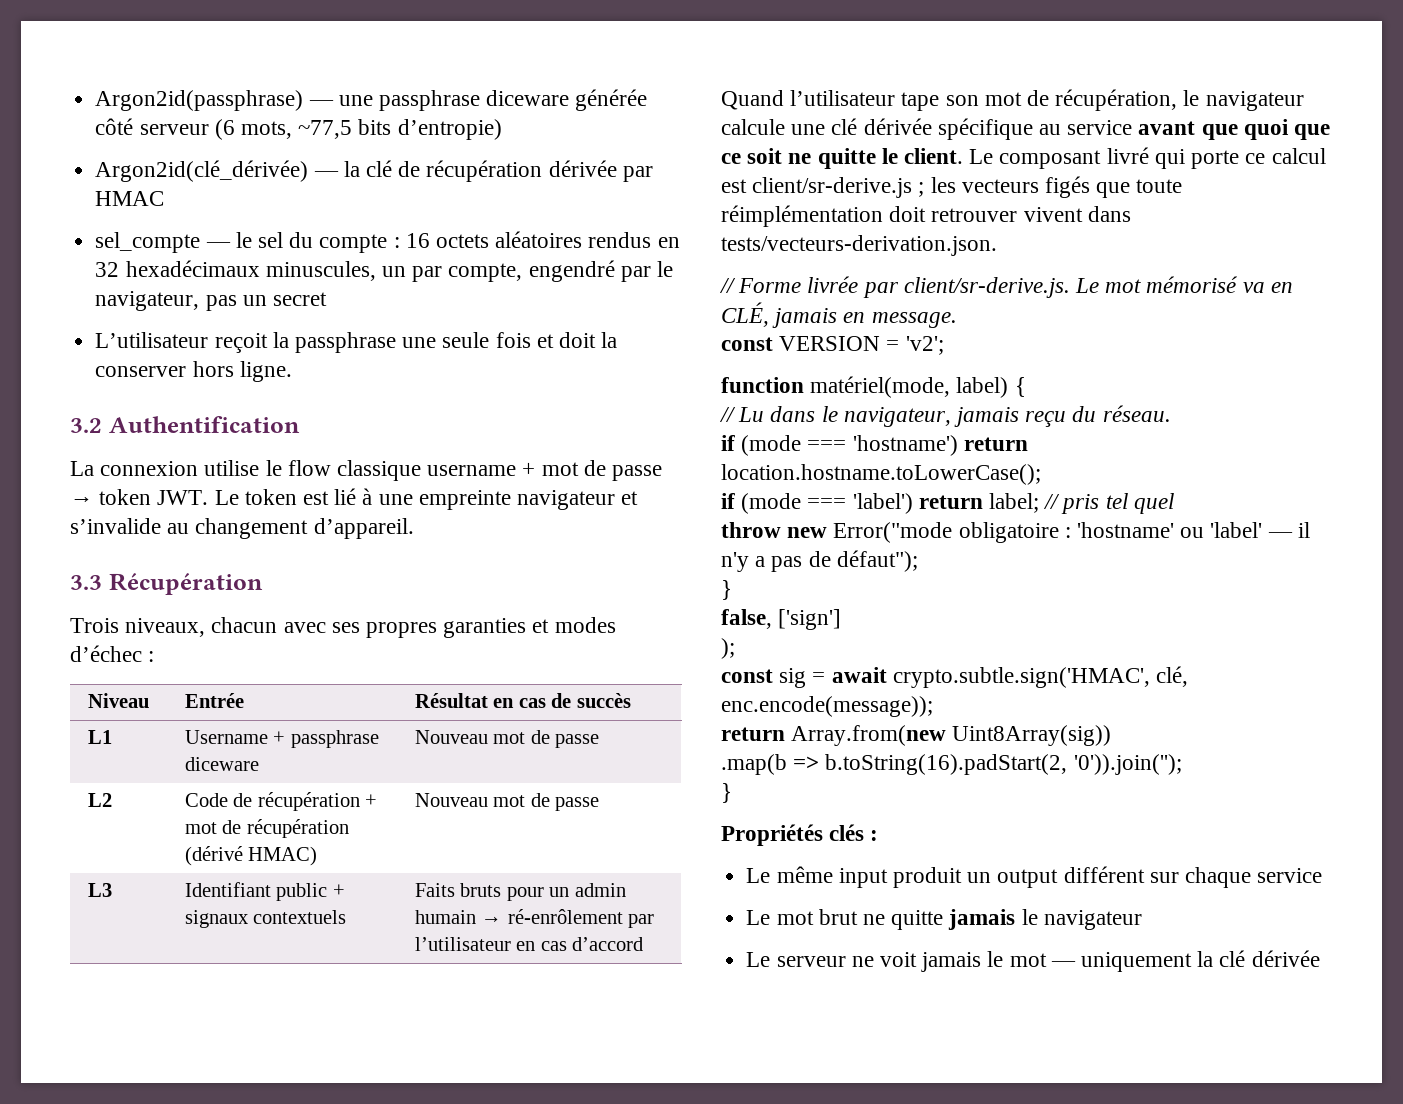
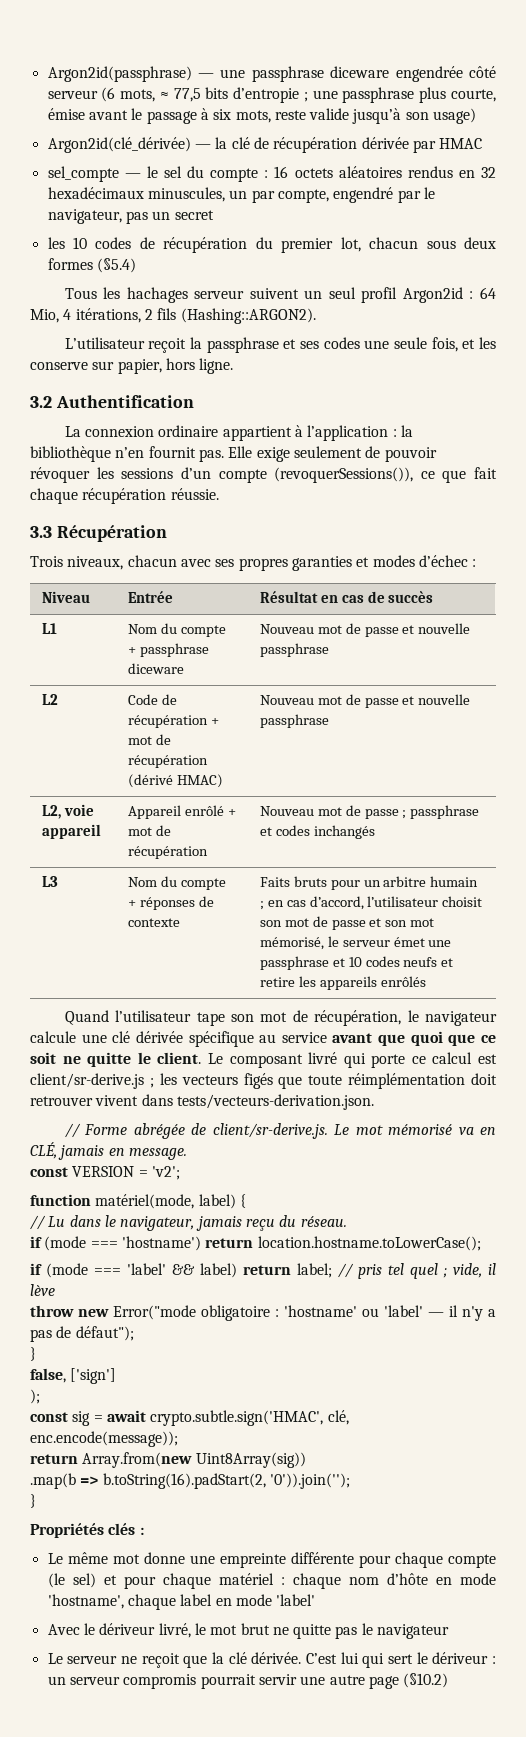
[575,89,648,111] générée -> [395,66,463,82] engendrée
[298,119,502,140] ~77,5 bits d’entropie) -> [159,87,496,103] [47,108,477,124] ≈ 77,5 bits d’entropie ; une passphrase plus courte, émise avant le passage à six mots, reste valide jusqu’à son usage)
[95,332,618,353] [95,366,187,377] L’utilisateur reçoit la passphrase une seule fois et doit la conserver -> [47,237,496,253] [47,258,136,273] [64,287,497,303] [30,308,316,324] [64,337,496,353] [30,359,162,374] les 10 codes de récupération du premier lot, chacun sous deux formes (§5.4) // Tous les hachages serveur suivent un seul profil Argon2id : 64 Mio, 4 itérations, 2 fils (Hashing::ARGON2). // L’utilisateur reçoit la passphrase et ses codes une seule fois, et les conserve sur papier,
[204,460,663,481] [70,488,639,510] [70,518,414,539] utilise le flow classique username + mot de passe → token JWT. Le token est lié à une empreinte navigateur et s’invalide au changement d’appareil. -> [158,425,413,441] [30,446,437,462] [30,467,497,483] [30,488,219,504] ordinaire appartient à l’application : la bibliothèque n’en fournit pas. Elle exige seulement de pouvoir révoquer les sessions d’un compte (revoquerSessions()), ce que fait chaque récupération réussie.
[184,730,268,744] Username -> [127,623,226,637] Nom du compte
(600, 741) none -> [402,623,471,634] [259,643,329,657] et nouvelle passphrase
[87,883,112,897] [184,882,345,901] [184,910,347,928] [414,883,626,901] [414,909,655,928] [414,937,644,951] // L3 | Identifiant public + signaux contextuels | Faits bruts pour un admin humain → ré-enrôlement par l’utilisateur en cas d’accord -> [402,694,471,705] [259,714,329,728] [41,804,94,819] [41,824,101,839] [127,805,236,819] [127,825,171,836] [127,846,208,859] [259,805,480,819] [259,825,375,839] [41,876,58,887] [127,876,226,890] [127,896,214,910] [127,918,180,927] [259,876,479,890] [259,896,483,910] [259,916,435,930] [259,936,452,950] [259,956,454,970] [259,976,426,990] et nouvelle passphrase // L2, voie appareil | Appareil enrôlé + mot de récupération | Nouveau mot de passe ; passphrase et codes inchangés // L3 | Nom du compte + réponses de contexte | Faits bruts pour un arbitre humain ; en cas d’accord, l’utilisateur choisit son mot de passe et son mot mémorisé, le serveur émet une passphrase et 10 codes neufs et retire les appareils enrôlés
[807,276,899,298] livrée par -> [133,1123,207,1139] abrégée de
[852,493,913,514] 'label') -> [127,1263,237,1278] 'label' && label)
(1174, 503) none -> [443,1263,496,1278] [30,1284,55,1296] ; vide, il lève
[838,866,1323,888] [746,910,771,925] input produit un output différent sur chaque service // Le -> [112,1552,496,1568] [47,1573,497,1589] [47,1594,316,1610] [47,1623,206,1638] mot donne une empreinte différente pour chaque compte (le sel) et pour chaque matériel : chaque nom d’hôte en mode 'hostname', chaque label en mode 'label' // Avec le dériveur livré, le
[948,909,1016,930] jamais -> [335,1626,358,1639] pas
[879,950,1320,972] voit jamais le mot — uniquement la clé dérivée -> [141,1652,497,1668] [47,1673,449,1689] reçoit que la clé dérivée. C’est lui qui sert le dériveur : un serveur compromis pourrait servir une autre page (§10.2)

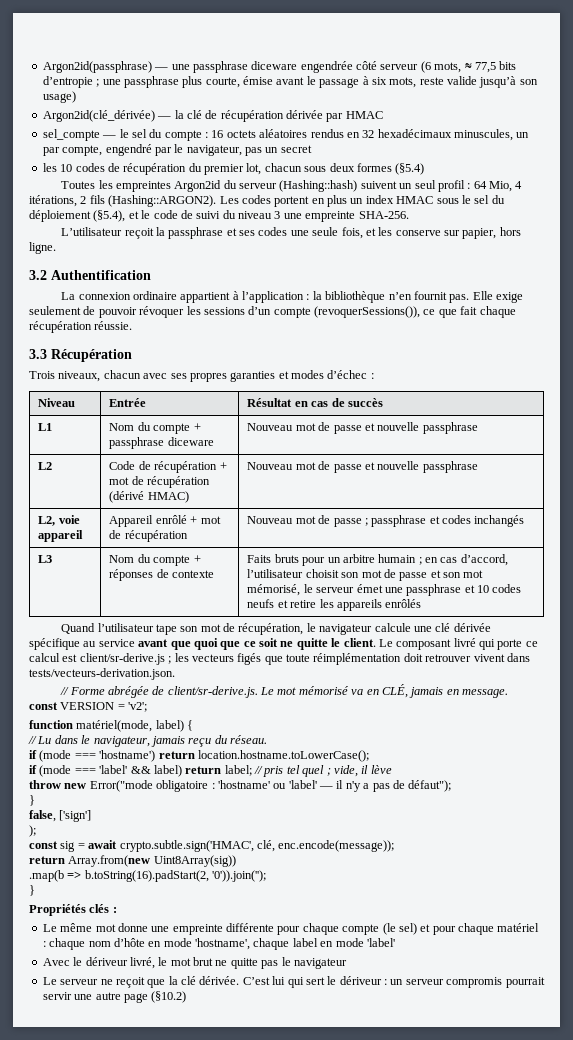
[64,287,245,303] Tous les hachages serveur -> [61,180,358,192] Toutes les empreintes Argon2id du serveur (Hashing::hash)
[402,287,463,303] Argon2id -> (465, 186) none
(316, 316) none -> [219,195,505,207] [29,210,409,222] Les codes portent en plus un index HMAC sous le sel du déploiement (§5.4), et le code de suivi du niveau 3 une empreinte SHA-256.

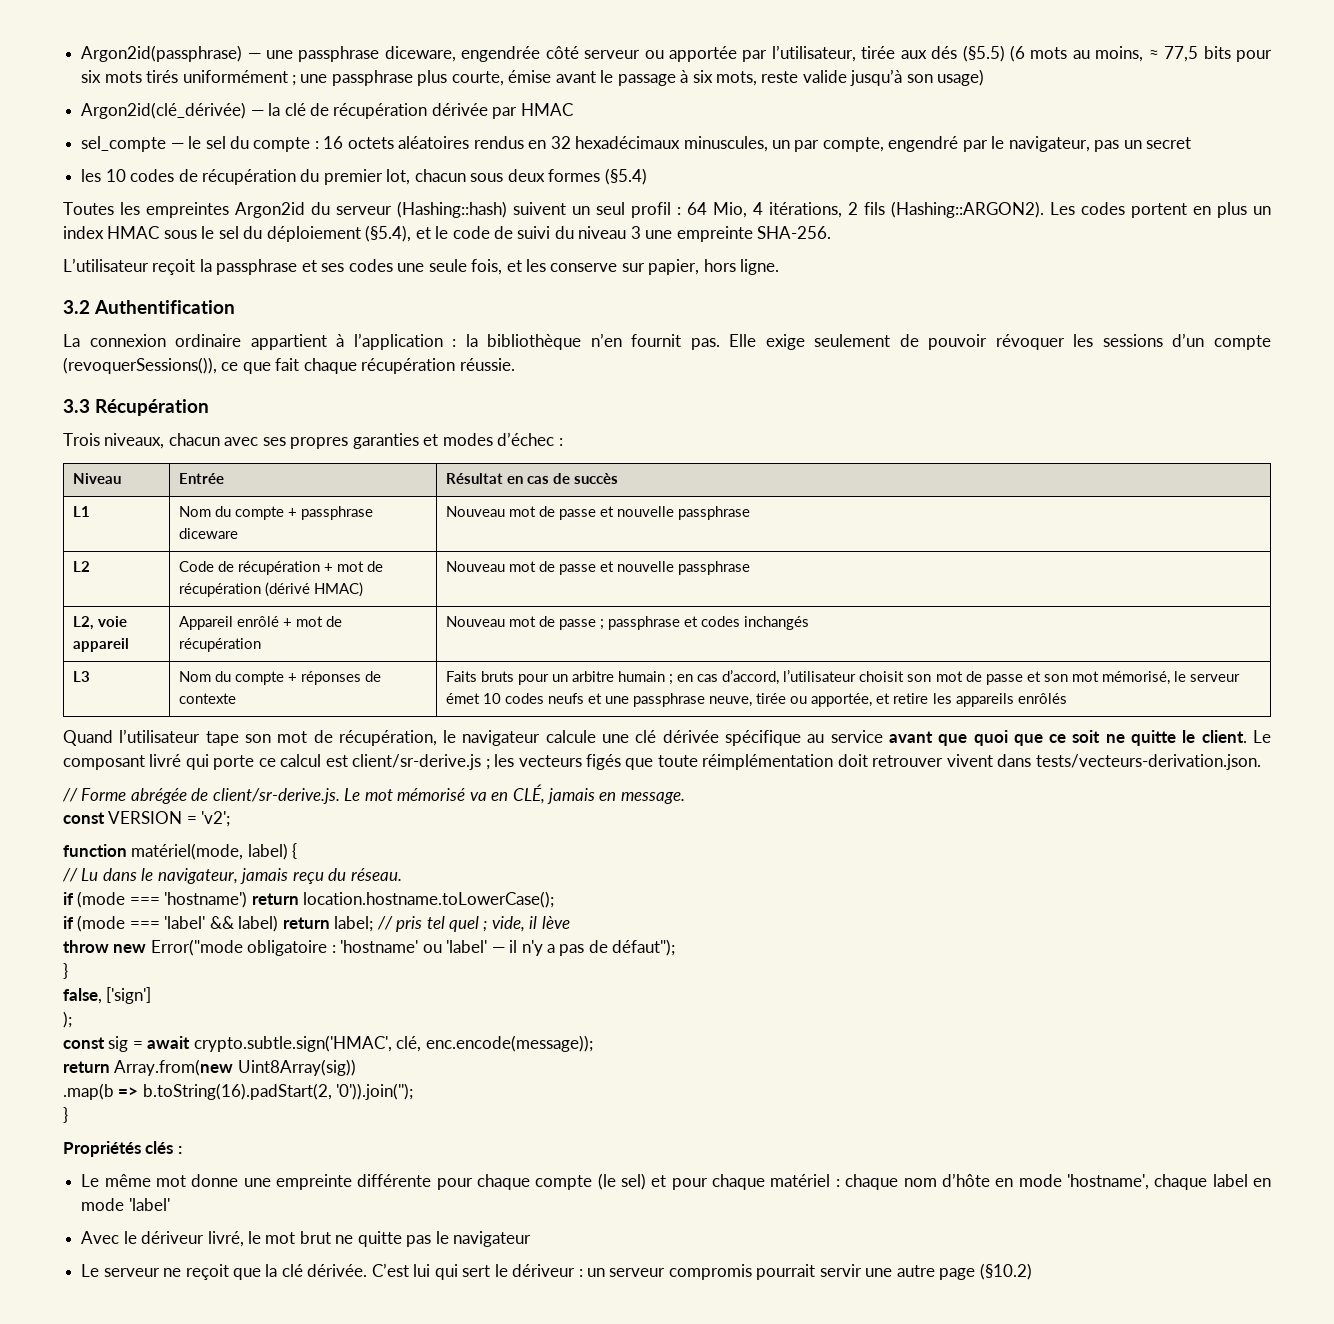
[251,61,298,70] diceware -> [384,46,456,62] diceware,
[420,61,517,73] [42,76,93,88] (6 mots, ≈ 77,5 bits d’entropie -> [644,45,1272,62] [81,70,288,83] ou apportée par l’utilisateur, tirée aux dés (§5.5) (6 mots au moins, ≈ 77,5 bits pour six mots tirés uniformément
[384,584,475,596] une passphrase et -> (480, 698) none
(288, 604) none -> [605,693,891,707] une passphrase neuve, tirée ou apportée, et

